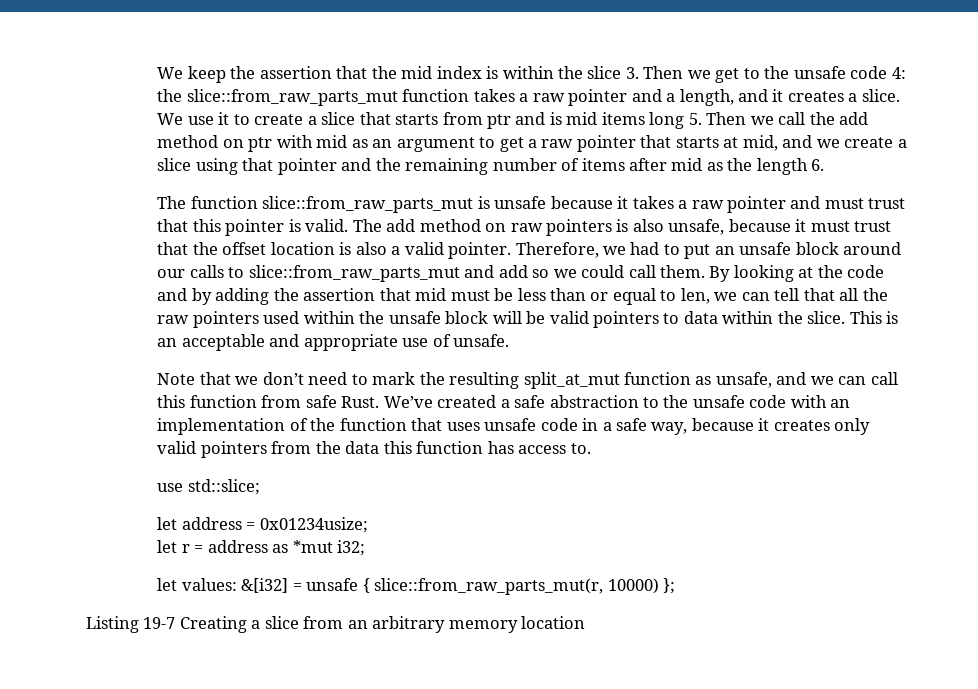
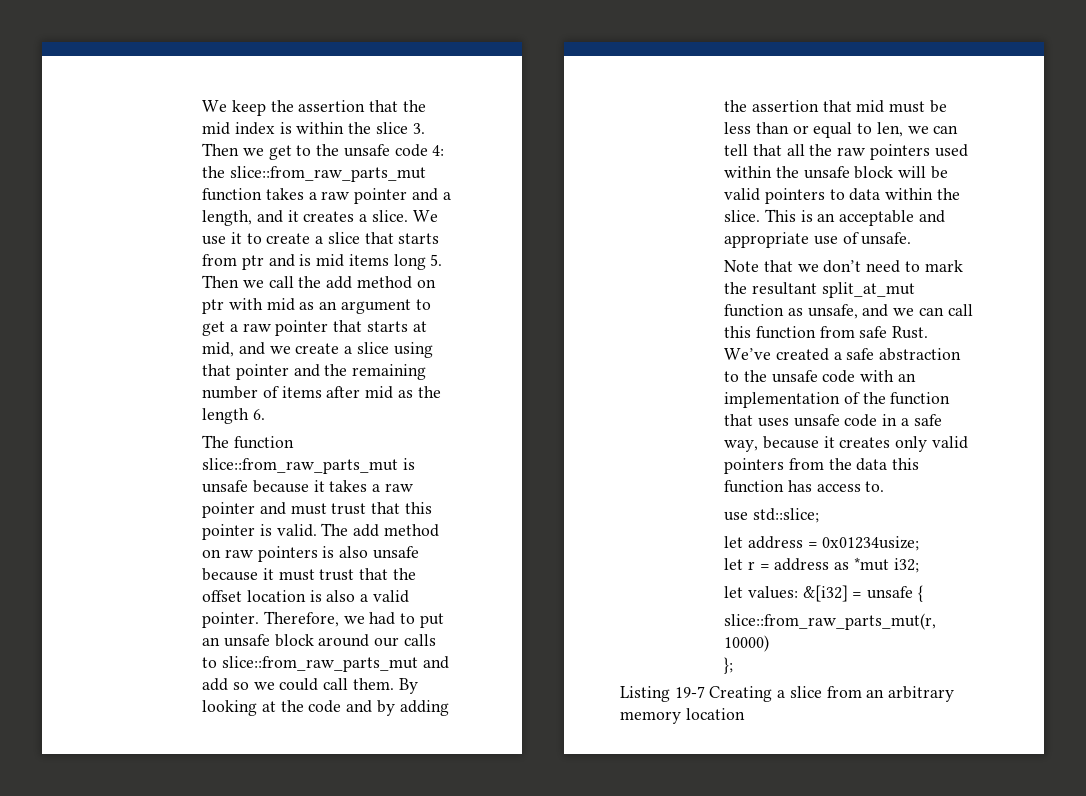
[668,219,725,235] unsafe, -> [372,546,419,559] unsafe
[449,372,520,389] resulting -> [751,282,817,295] resultant
(370, 585) none -> (923, 593) //
(659, 586) none -> (770, 643) //

